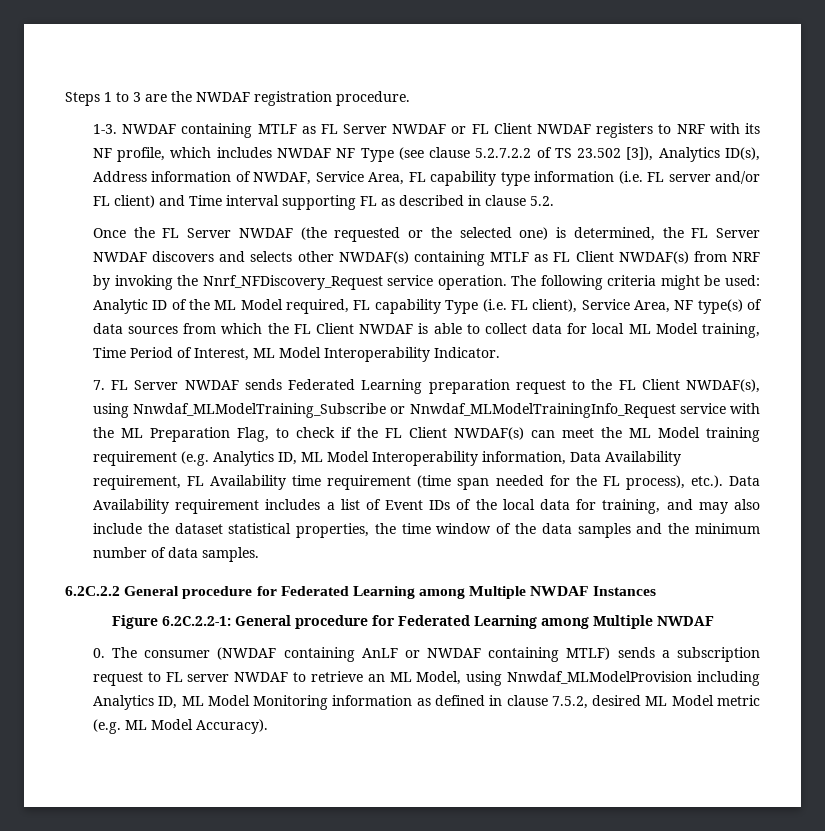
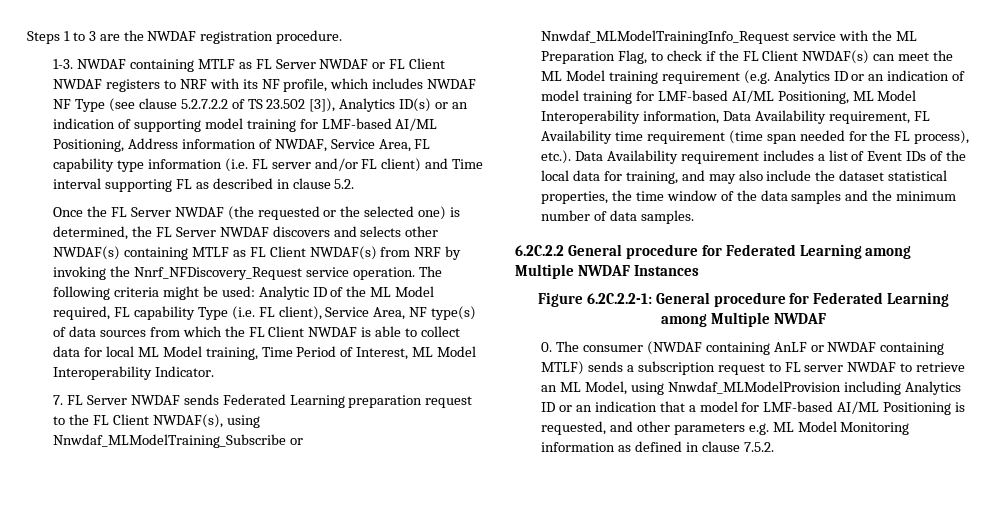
[724,147,760,161] ID(s), -> [399,98,469,112] [53,118,438,132] [53,139,125,152] ID(s) or an indication of supporting model training for LMF-based AI/ML Positioning,
[277,452,297,465] ID, -> [833,70,966,81] [541,90,849,104] ID or an indication of model training for LMF-based AI/ML Positioning,
[158,696,178,709] ID, -> [541,401,966,415] [541,421,769,435] ID or an indication that a model for LMF-based AI/ML Positioning is requested, and other parameters e.g.
[551,695,760,709] [92,719,268,734] 7.5.2, desired ML Model metric (e.g. ML Model Accuracy). -> [743,442,774,452] 7.5.2.

